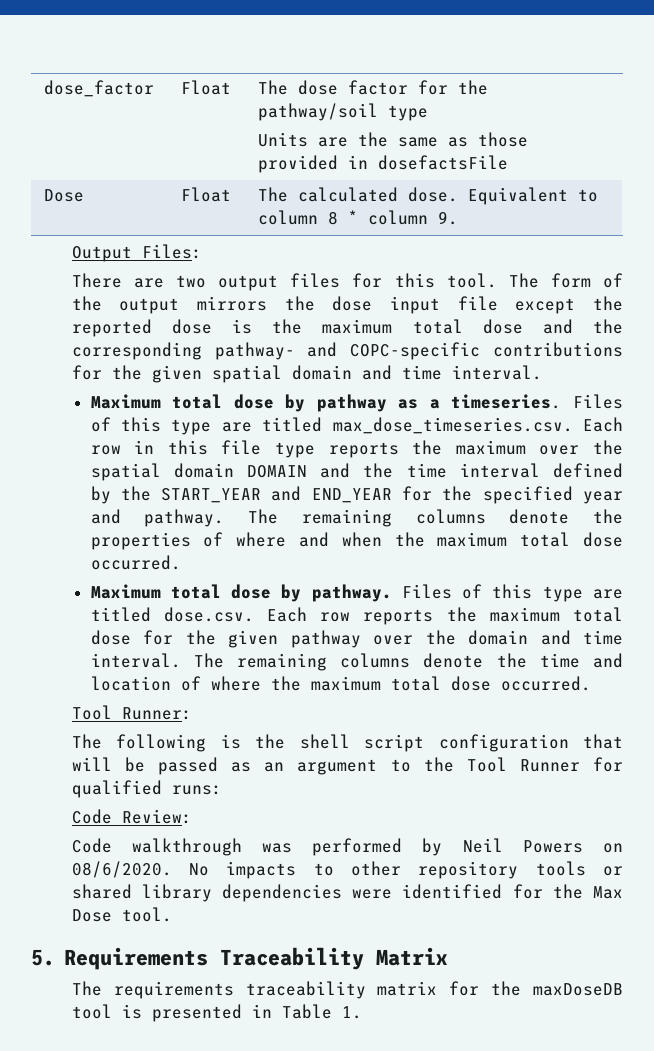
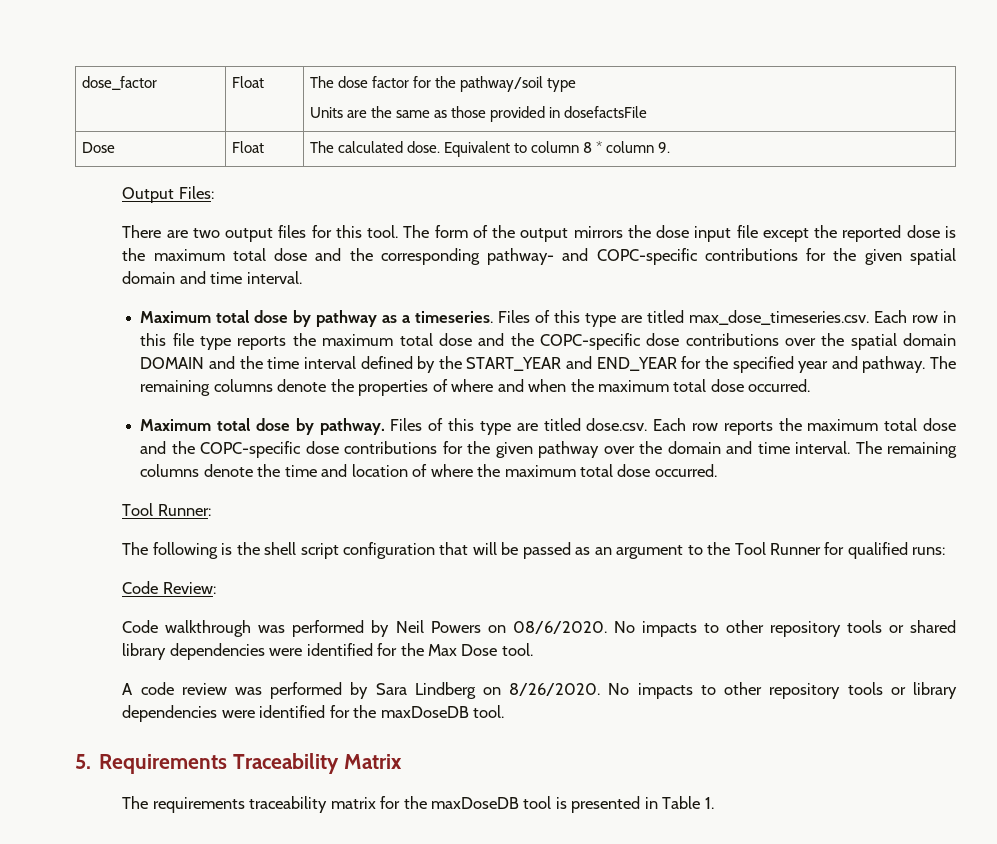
(526, 447) none -> [399,333,779,350] total dose and the COPC-specific dose contributions
(131, 637) none -> [140,441,438,458] and the COPC-specific dose contributions
(172, 914) none -> [122,682,958,699] [122,705,505,722] // A code review was performed by Sara Lindberg on 8/26/2020. No impacts to other repository tools or library dependencies were identified for the maxDoseDB tool.

